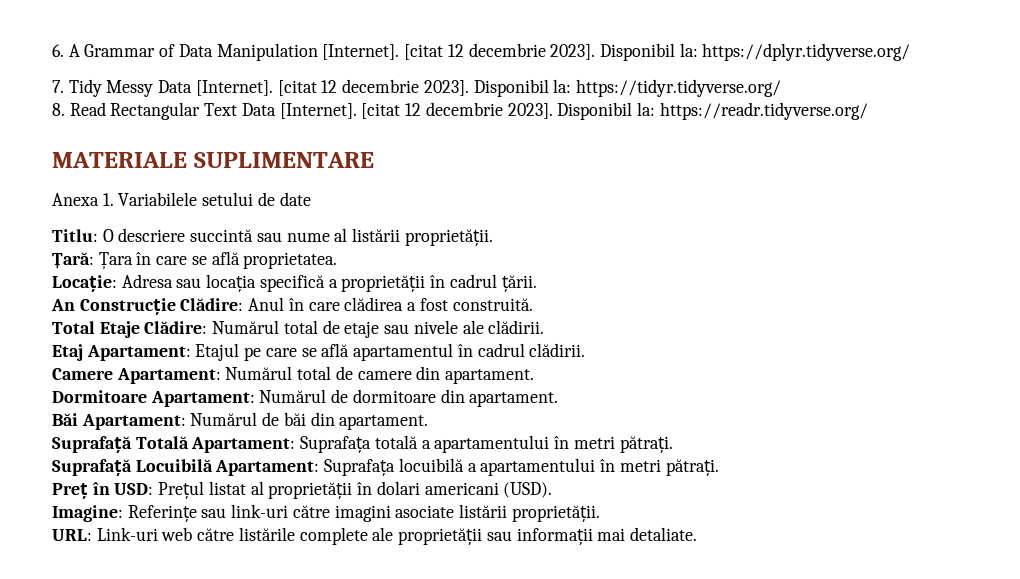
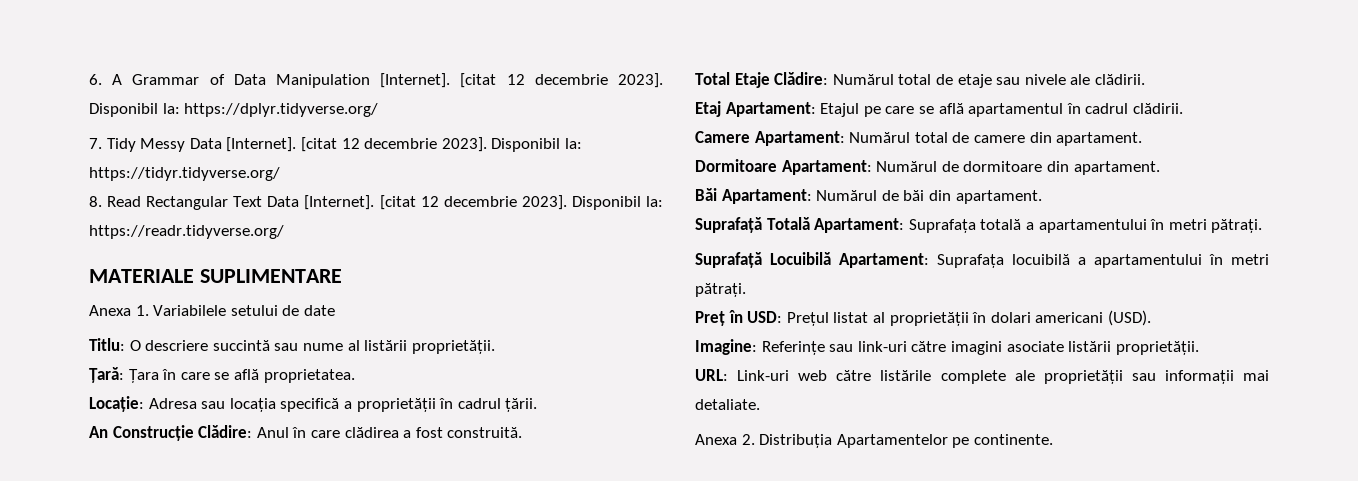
(697, 534) none -> [695,434,1053,448] // Anexa 2. Distribuția Apartamentelor pe continente.

